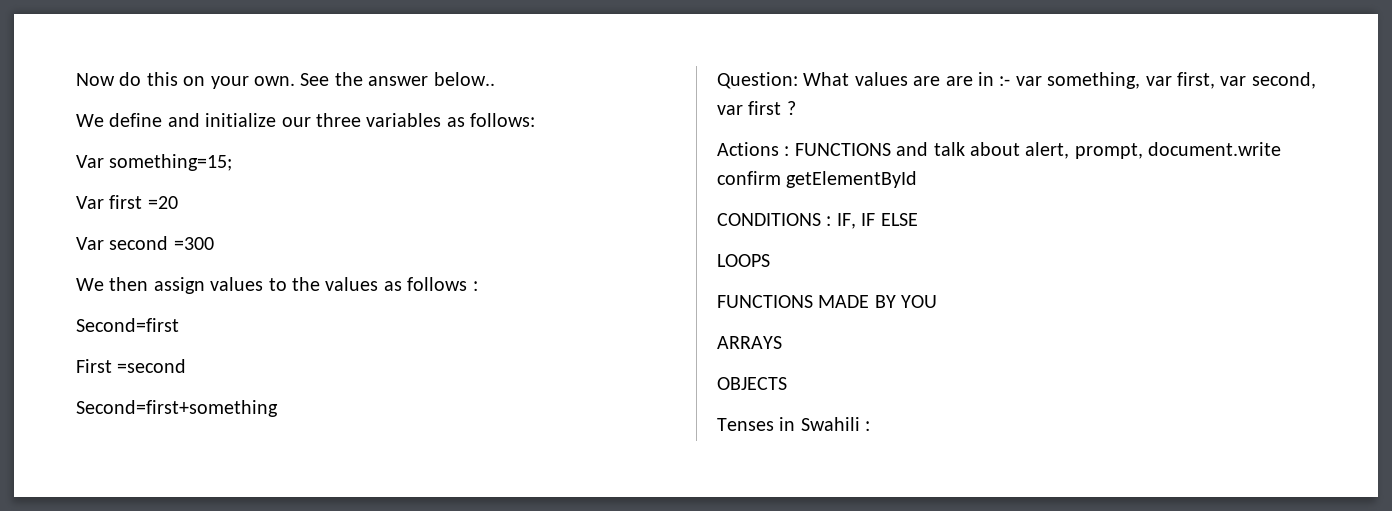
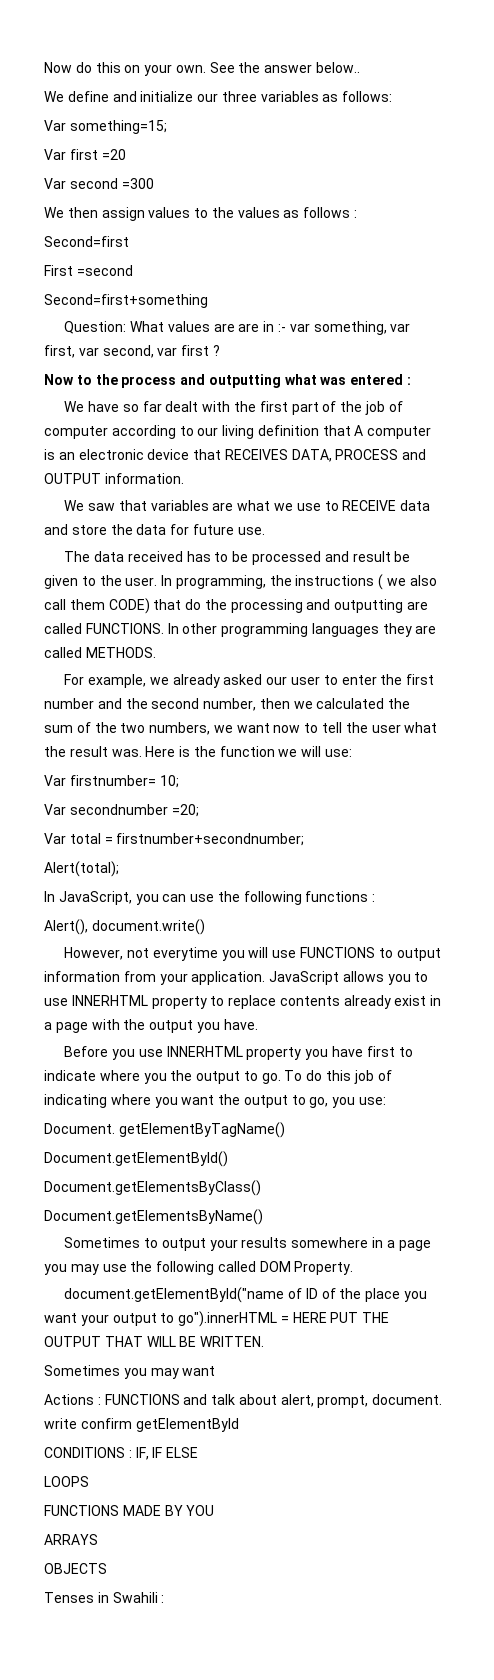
(796, 108) none -> [44,374,412,388] [64,401,403,415] [44,425,432,439] [44,449,427,462] [44,473,184,484] [64,500,431,511] [44,524,265,535] [64,551,411,565] [44,574,437,590] [44,598,429,614] [44,623,437,637] [44,647,156,658] [64,674,435,688] [44,698,411,711] [44,722,438,735] [44,746,353,757] [44,775,179,788] [44,804,199,817] [44,833,305,846] [44,861,119,877] [44,891,376,905] [44,919,205,935] [64,947,441,961] [44,971,429,985] [44,995,442,1009] [44,1019,258,1033] [64,1046,413,1060] [44,1070,392,1084] [44,1094,387,1108] [44,1122,285,1138] [44,1151,228,1167] [44,1180,261,1196] [44,1209,263,1225] [64,1237,431,1251] [44,1261,354,1275] [64,1287,428,1303] [44,1311,390,1327] [44,1336,265,1347] [44,1365,216,1379] // Now to the process and outputting what was entered : // We have so far dealt with the first part of the job of computer according to our living definition that A computer is an electronic device that RECEIVES DATA, PROCESS and OUTPUT information. // We saw that variables are what we use to RECEIVE data and store the data for future use. // The data received has to be processed and result be given to the user. In programming, the instructions ( we also call them CODE) that do the processing and outputting are called FUNCTIONS. In other programming languages they are called METHODS. // For example, we already asked our user to enter the first number and the second number, then we calculated the sum of the two numbers, we want now to tell the user what the result was. Here is the function we will use: // Var firstnumber= 10; // Var secondnumber =20; // Var total = firstnumber+secondnumber; // Alert(total); // In JavaScript, you can use the following functions : // Alert(), document.write() // However, not everytime you will use FUNCTIONS to output information from your application. JavaScript allows you to use INNERHTML property to replace contents already exist in a page with the output you have. // Before you use INNERHTML property you have first to indicate where you the output to go. To do this job of indicating where you want the output to go, you use: // Document. getElementByTagName() // Document.getElementById() // Document.getElementsByClass() // Document.getElementsByName() // Sometimes to output your results somewhere in a page you may use the following called DOM Property. // document.getElementById("name of ID of the place you want your output to go").innerHTML = HERE PUT THE OUTPUT THAT WILL BE WRITTEN. // Sometimes you may want
[1148,142,1282,156] document.write -> [372,1394,443,1405] [44,1418,77,1429] document. write

